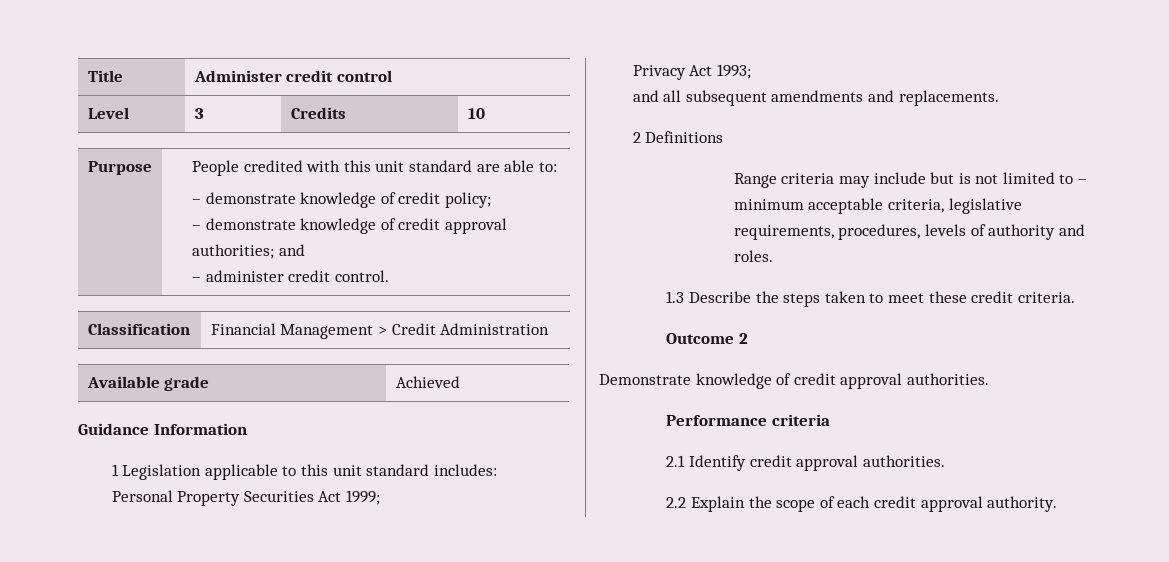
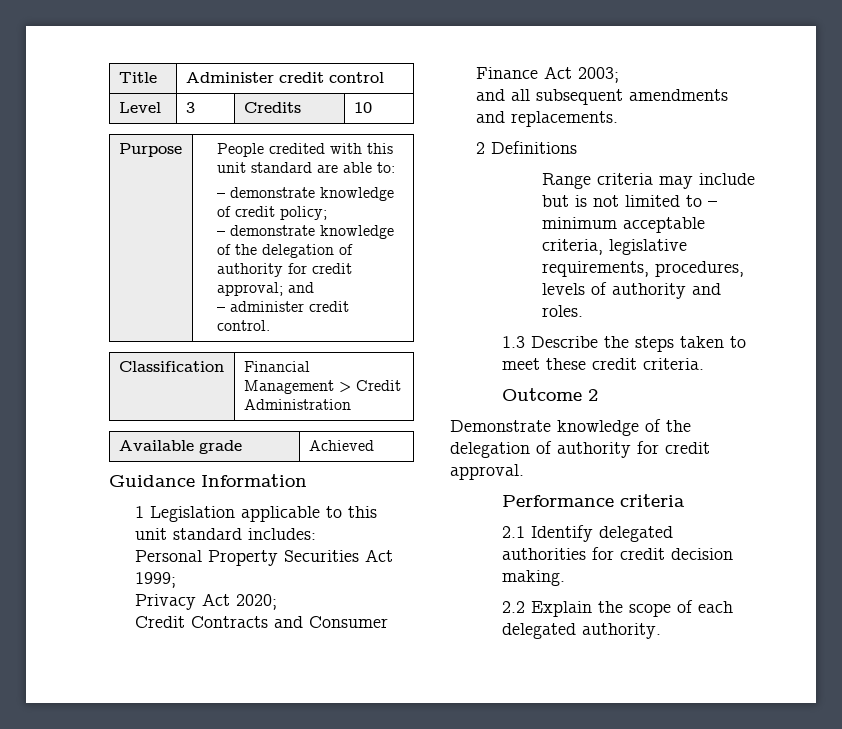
[398,218,507,234] [191,244,274,259] credit approval authorities; -> [235,244,354,258] [217,263,353,277] [217,282,284,296] the delegation of authority for credit approval;
[716,64,751,79] 1993; -> [235,594,277,610] [134,616,388,628] [475,66,619,83] 2020; // Credit Contracts and Consumer Finance Act 2003;
[793,373,989,389] [666,414,830,426] [666,455,945,471] credit approval authorities. // Performance criteria // 2.1 Identify credit approval authorities. -> [666,420,691,432] [450,441,710,458] [450,464,524,480] [501,494,685,507] [501,525,673,542] [501,547,733,560] [501,570,565,586] the delegation of authority for credit approval. // Performance criteria // 2.1 Identify delegated authorities for credit decision making.
[873,496,983,512] credit approval -> [501,623,576,639] delegated

